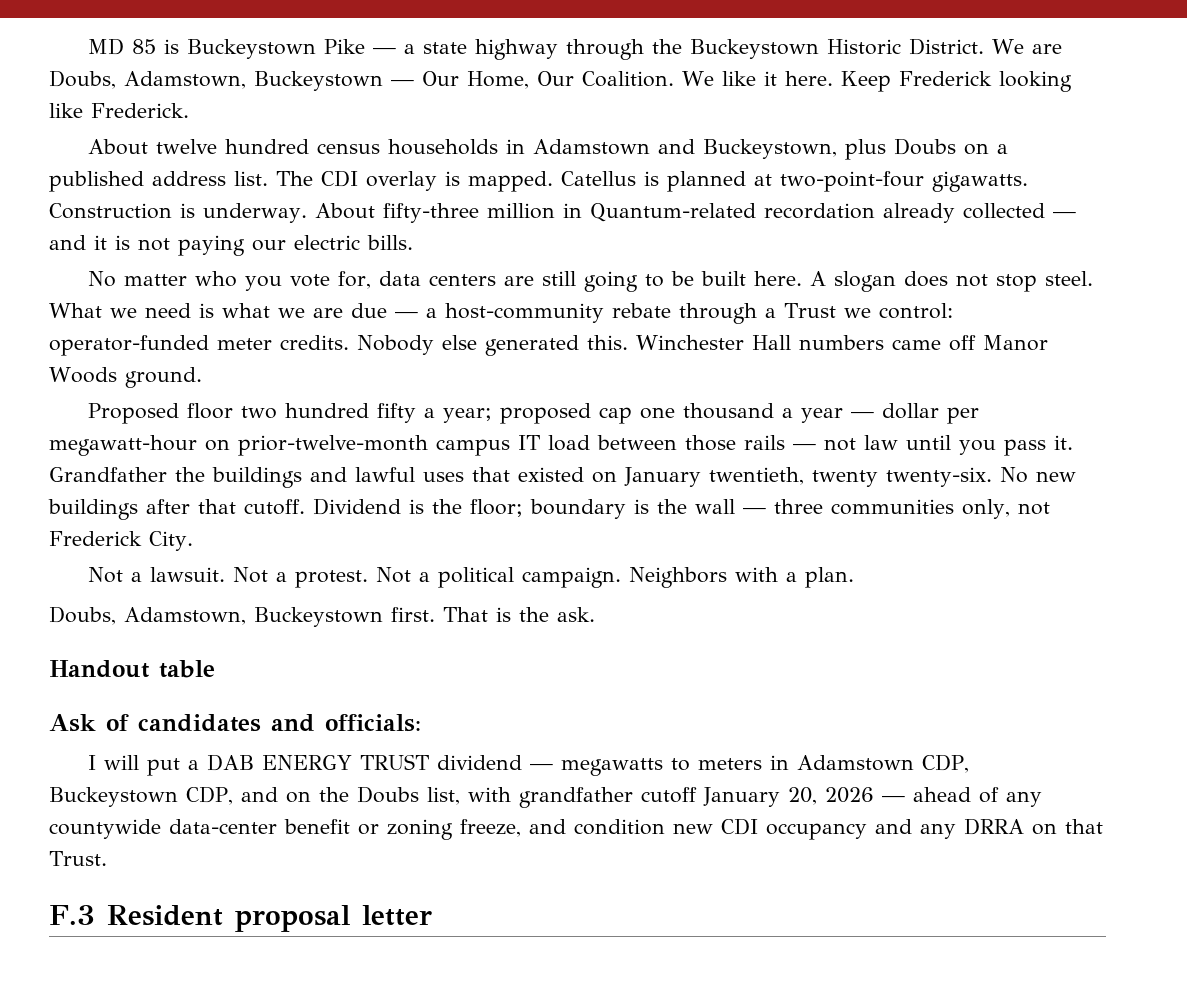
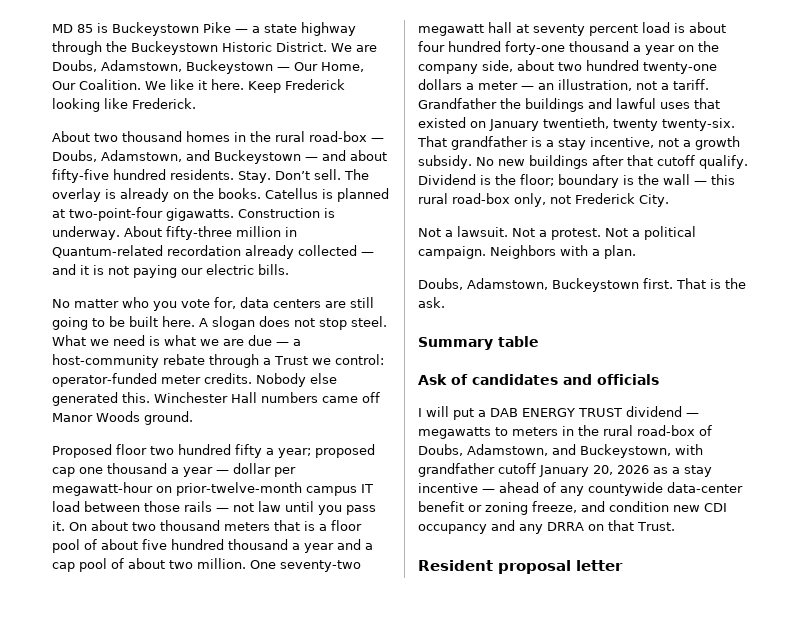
[156,138,1009,160] [49,170,553,192] twelve hundred census households in Adamstown and Buckeystown, plus Doubs on a published address list. The CDI overlay is mapped. -> [94,131,384,142] [52,150,387,164] [52,169,369,183] [52,188,261,202] two thousand homes in the rural road-box — Doubs, Adamstown, and Buckeystown — and about fifty-five hundred residents. Stay. Don’t sell. The overlay is already on the books.
(1073, 442) none -> [69,520,362,531] [52,539,373,553] [52,558,361,572] [418,22,726,36] [418,41,719,55] [418,60,717,74] [418,79,709,91] On about two thousand meters that is a floor pool of about five hundred thousand a year and a cap pool of about two million. One seventy-two megawatt hall at seventy percent load is about four hundred forty-one thousand a year on the company side, about two hundred twenty-one dollars a meter — an illustration, not a tariff.
(992, 477) none -> [417,136,740,150] [418,155,472,169] That grandfather is a stay incentive, not a growth subsidy.
[244,499,305,515] cutoff. -> [656,155,748,169] cutoff qualify.
[774,499,954,515] three communities -> [711,174,735,185] [418,193,510,204] this rural road-box
[49,660,150,678] Handout -> [418,337,493,350] Summary
[325,714,421,732] officials: -> [597,374,659,385] officials
[797,754,970,773] [49,786,460,807] Adamstown CDP, Buckeystown CDP, and on the Doubs list, -> [578,425,712,436] [418,444,671,458] the rural road-box of Doubs, Adamstown, and Buckeystown,
(874, 795) none -> [653,465,712,477] [418,483,478,493] as a stay incentive
[49,905,95,925] F.3 -> (675, 526) none

